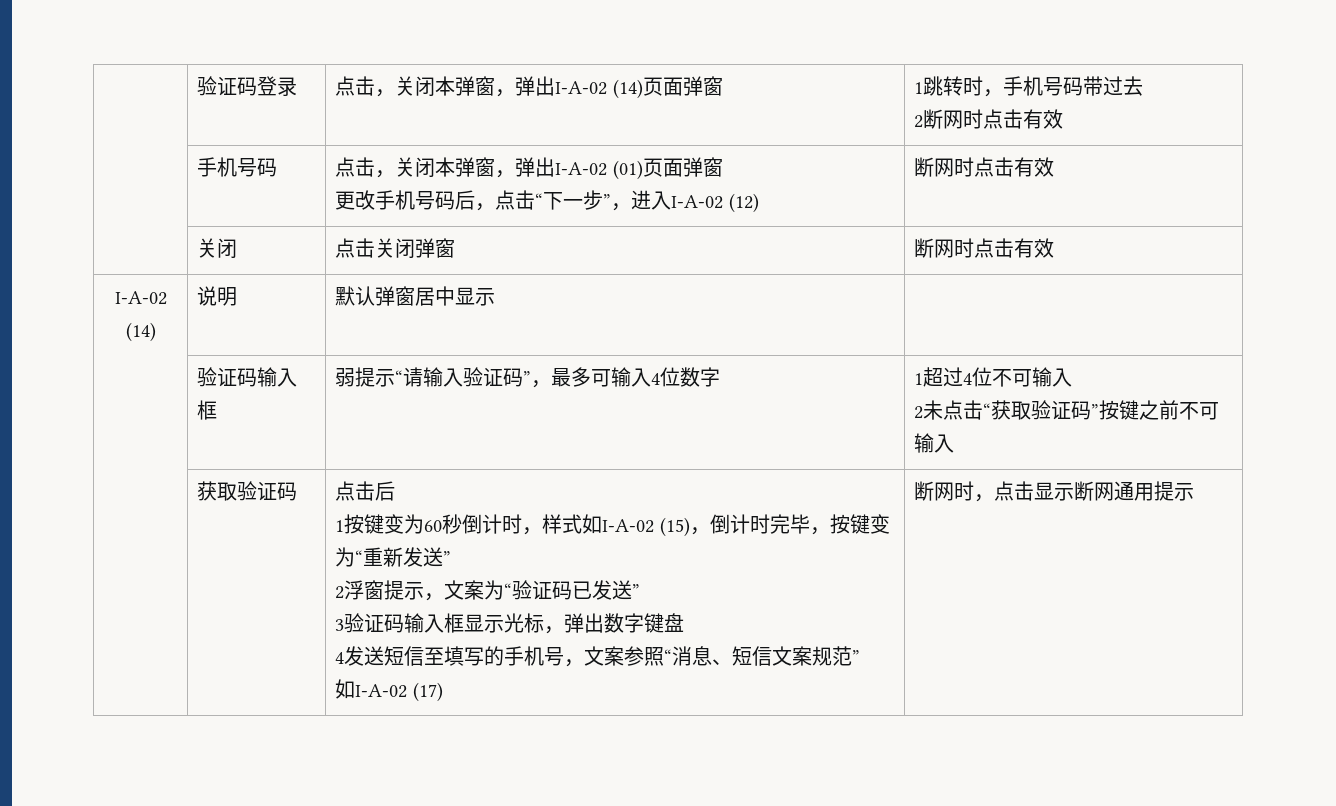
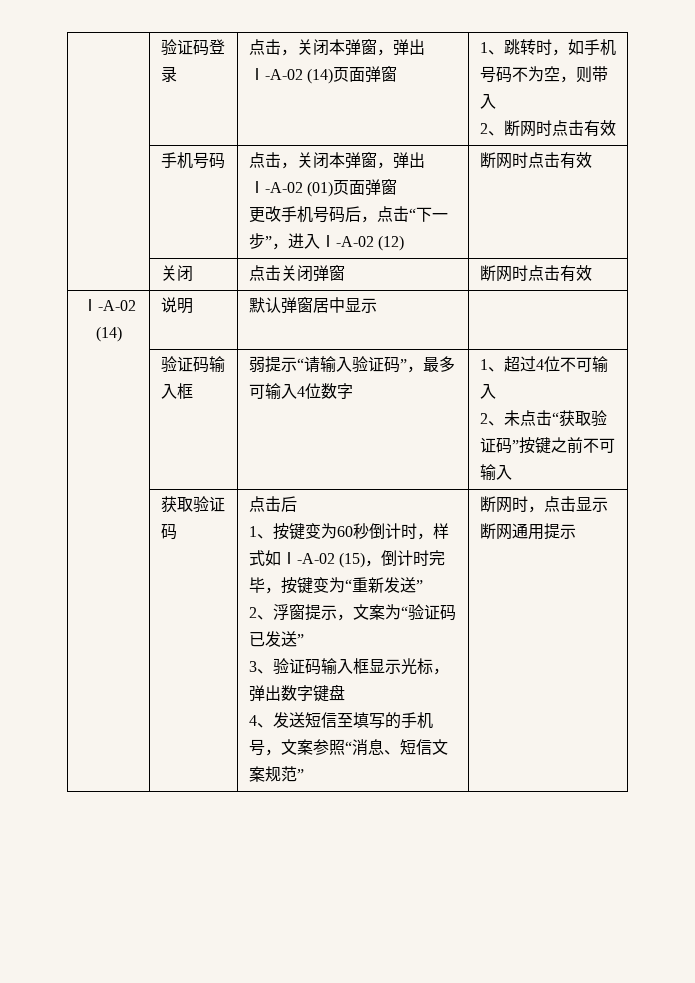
(924, 88) none -> [487,50,504,55] 、
[1003,76,1144,96] [914,115,924,128] 手机号码带过去 // 2 -> [567,39,616,56] [479,66,608,83] [479,94,496,109] [479,123,504,136] 如手机号码不为空，则带入 // 2、
(924, 379) none -> [487,367,504,372] 、
(924, 412) none -> [487,421,504,426] 、
(345, 526) none -> [256,534,273,539] 、
(345, 592) none -> [256,615,273,620] 、
(345, 625) none -> [256,669,273,674] 、
(345, 658) none -> [256,723,273,728] 、
[335,679,443,702] // 如Ⅰ-A-02 (17) -> (304, 774) none

